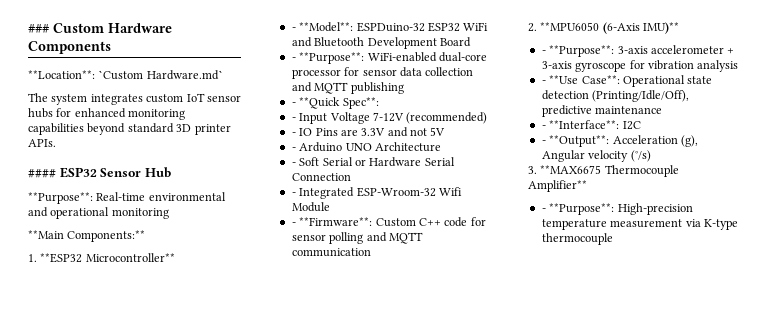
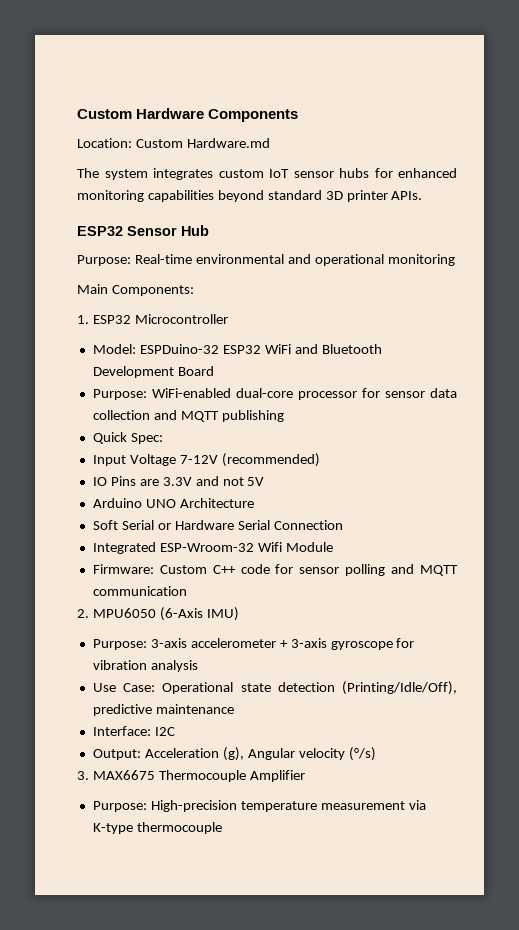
[28,24,50,33] ### -> (77, 114) none
[28,70,223,80] **Location**: `Custom Hardware.md` -> [77,138,270,148] Location: Custom Hardware.md
[28,169,56,178] #### -> (423, 195) none
[28,192,93,204] **Purpose**: -> [77,255,131,266] Purpose:
[28,230,146,242] **Main Components:** -> [77,284,194,296] Main Components:
[40,253,175,263] [291,22,354,32] **ESP32 Microcontroller** // - **Model**: -> [92,314,228,324] [92,344,136,354] ESP32 Microcontroller // Model:
[291,52,365,64] - **Purpose**: -> [92,389,147,400] Purpose:
[291,97,379,109] [291,117,296,121] - **Quick Spec**: // - -> [92,432,163,444] Quick Spec: //
[291,132,296,136] - -> (320, 460) none
[291,147,296,151] - -> (265, 481) none
[291,162,296,166] - -> (254, 503) none
[291,192,296,196] - -> (343, 525) none
[291,217,373,226] - **Firmware**: -> [92,564,154,574] Firmware:
[540,22,680,34] [541,45,615,57] **MPU6050 (6-Axis IMU)** // - **Purpose**: -> [92,607,239,621] [92,639,147,650] MPU6050 (6-Axis IMU) // Purpose:
[541,75,620,84] - **Use Case**: -> [92,683,156,692] Use Case:
[541,120,620,129] - **Interface**: -> [92,726,151,736] Interface:
[541,135,610,147] - **Output**: -> [92,749,141,760] Output:
[540,165,679,177] [528,180,587,192] [541,203,615,215] **MAX6675 Thermocouple Amplifier** // - **Purpose**: -> [92,770,305,782] [92,801,147,812] MAX6675 Thermocouple Amplifier // Purpose:

